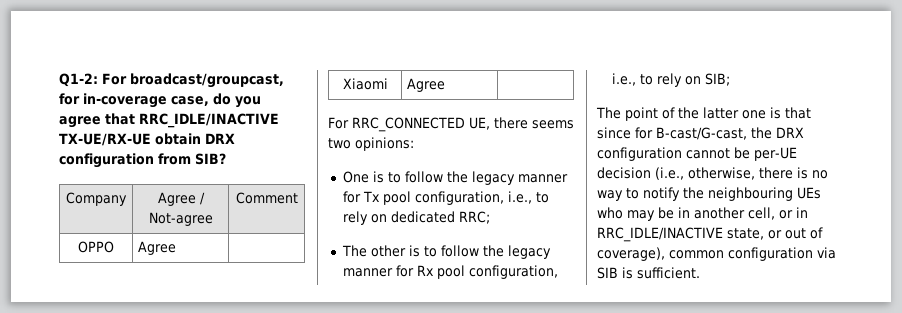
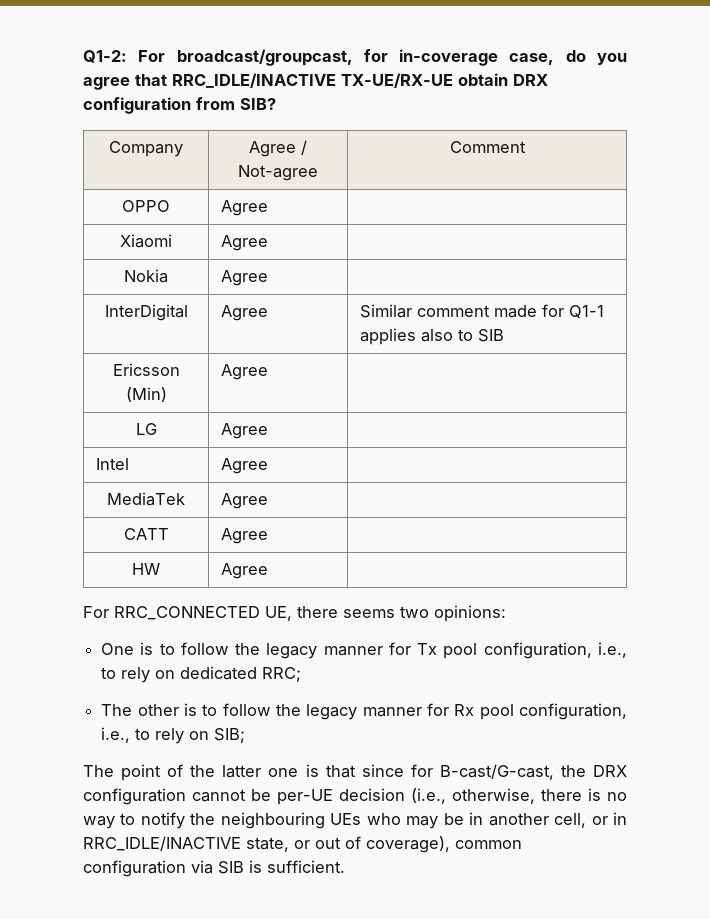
(446, 85) none -> [124,269,168,283] [220,270,268,286] [104,304,188,321] [220,305,268,321] [359,304,604,318] [359,328,504,345] [112,363,180,376] [125,387,167,402] [220,364,268,380] [135,423,157,435] [220,423,268,439] [95,458,129,470] [220,458,268,474] [107,492,185,506] [220,493,268,509] [123,528,169,540] [220,528,268,544] [132,563,160,575] [220,563,268,579] // Nokia | Agree | // InterDigital | Agree | Similar comment made for Q1-1 applies also to SIB // Ericsson (Min) | Agree | // LG | Agree | // Intel | Agree | // MediaTek | Agree | // CATT | Agree | // HW | Agree |

